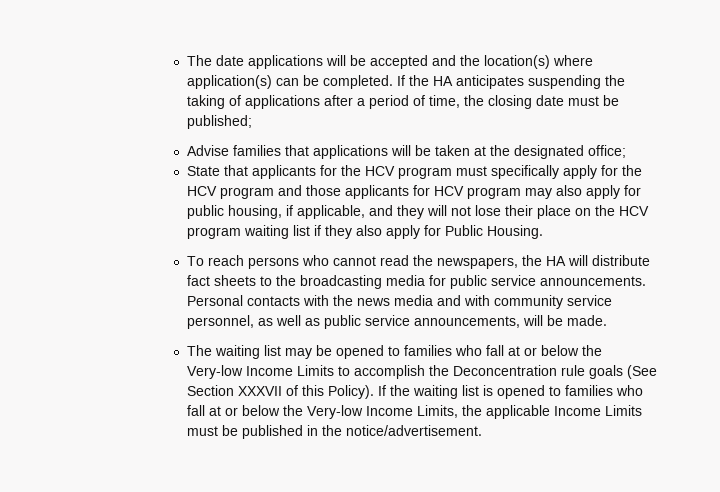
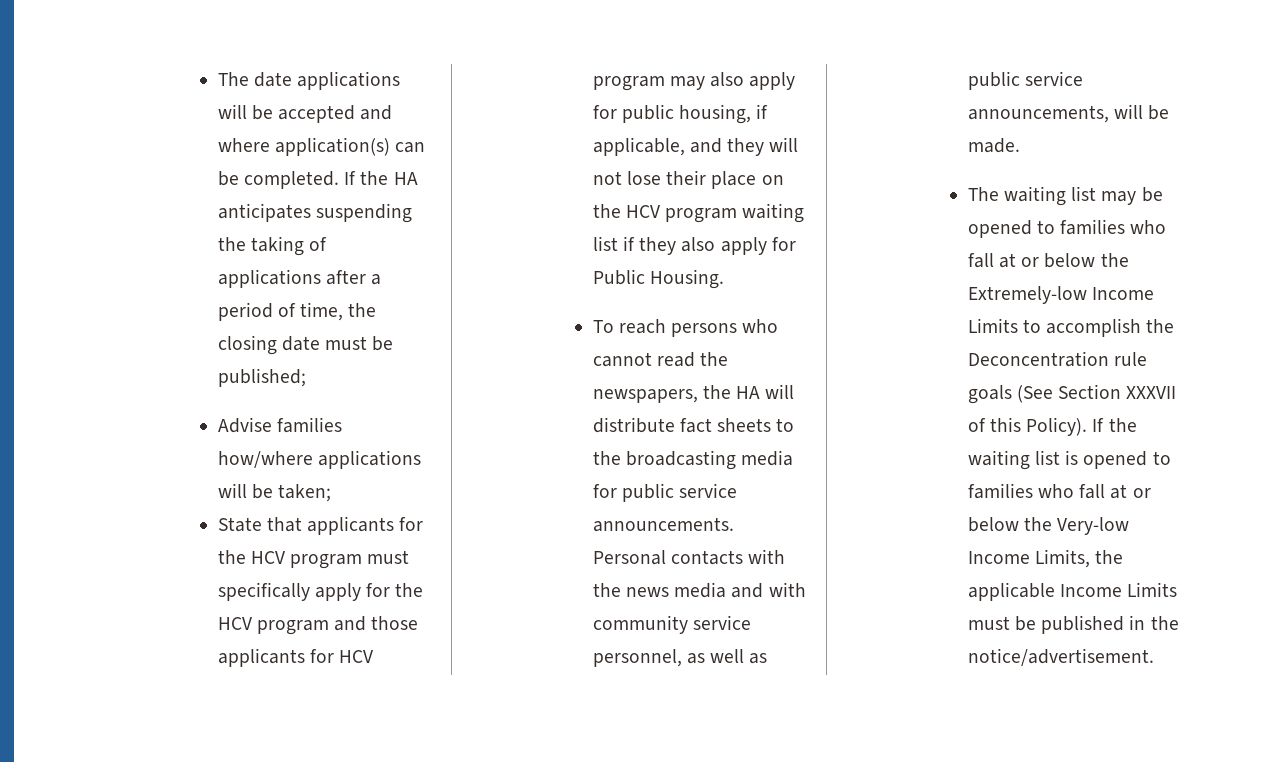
[459,55,550,69] the location(s) -> (393, 112) none
[284,145,626,159] that applications will be taken at the designated office; -> [217,450,421,469] [217,483,332,502] how/where applications will be taken;
[186,365,243,379] Very-low -> [967,286,1087,304] Extremely-low

